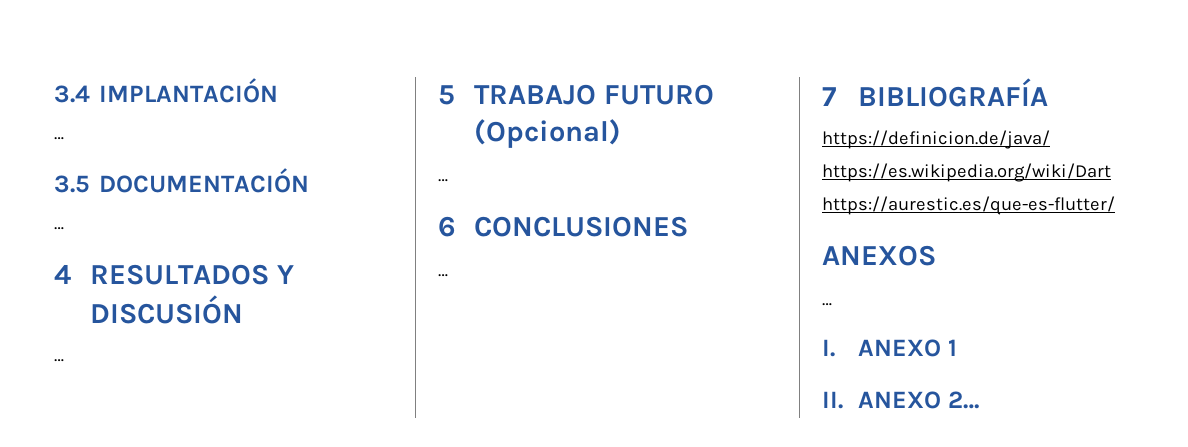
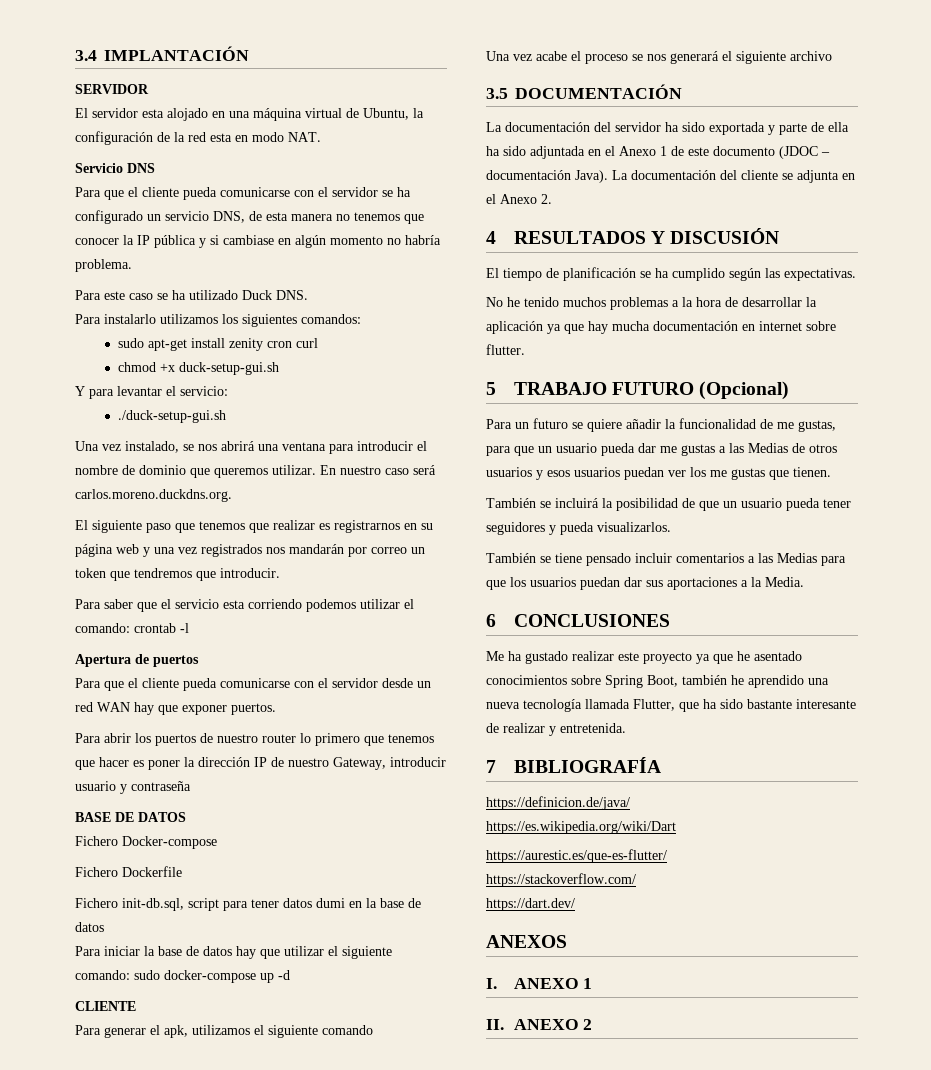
[54,137,64,140] [54,168,310,193] [54,227,64,230] [54,264,294,285] [89,295,243,324] [54,359,64,362] [438,84,714,105] [473,119,621,148] [438,179,448,182] [438,216,688,237] [438,274,448,277] … // 3.5 DOCUMENTACIÓN // … // 4 RESULTADOS Y DISCUSIÓN // … // 5 TRABAJO FUTURO (Opcional) // … // 6 CONCLUSIONES // … -> [75,84,149,94] [75,108,424,121] [75,131,321,145] [75,163,155,173] [75,187,411,200] [75,210,424,224] [75,235,441,248] [75,259,132,272] [75,290,308,300] [75,314,361,327] [118,338,319,351] [118,362,280,375] [75,386,228,399] [118,410,227,423] [75,441,427,454] [75,465,436,478] [75,489,232,502] [75,520,433,533] [75,544,425,557] [75,568,280,581] [75,599,414,612] [75,623,189,633] [75,654,199,667] [75,678,431,691] [75,702,276,715] [75,733,434,746] [75,757,446,770] [75,781,191,794] [75,812,186,822] [75,836,217,849] [75,866,182,877] [75,898,421,911] [75,922,104,932] [75,946,392,959] [75,970,290,983] [75,1001,136,1011] [75,1025,373,1038] [486,51,832,64] [486,84,682,99] [486,122,849,135] [486,146,830,159] [486,170,855,183] [486,194,552,204] [486,228,780,244] [486,267,856,281] [486,297,817,310] [486,321,836,334] [486,344,525,355] [486,381,790,400] [486,418,836,432] [486,443,837,456] [486,467,831,480] [486,498,851,511] [486,522,671,535] [486,553,846,566] [486,577,804,590] [486,614,670,627] [486,651,802,664] [486,675,829,688] [486,699,856,712] [486,723,626,736] SERVIDOR // El servidor esta alojado en una máquina virtual de Ubuntu, la configuración de la red esta en modo NAT. // Servicio DNS // Para que el cliente pueda comunicarse con el servidor se ha configurado un servicio DNS, de esta manera no tenemos que conocer la IP pública y si cambiase en algún momento no habría problema. // Para este caso se ha utilizado Duck DNS. // Para instalarlo utilizamos los siguientes comandos: // sudo apt-get install zenity cron curl // chmod +x duck-setup-gui.sh // Y para levantar el servicio: // ./duck-setup-gui.sh // Una vez instalado, se nos abrirá una ventana para introducir el nombre de dominio que queremos utilizar. En nuestro caso será carlos.moreno.duckdns.org. // El siguiente paso que tenemos que realizar es registrarnos en su página web y una vez registrados nos mandarán por correo un token que tendremos que introducir. // Para saber que el servicio esta corriendo podemos utilizar el comando: crontab -l // Apertura de puertos // Para que el cliente pueda comunicarse con el servidor desde un red WAN hay que exponer puertos. // Para abrir los puertos de nuestro router lo primero que tenemos que hacer es poner la dirección IP de nuestro Gateway, introducir usuario y contraseña // BASE DE DATOS // Fichero Docker-compose // Fichero Dockerfile // Fichero init-db.sql, script para tener datos dumi en la base de datos // Para iniciar la base de datos hay que utilizar el siguiente comando: sudo docker-compose up -d // CLIENTE // Para generar el apk, utilizamos el siguiente comando // Una vez acabe el proceso se nos generará el siguiente archivo // 3.5 DOCUMENTACIÓN // La documentación del servidor ha sido exportada y parte de ella ha sido adjuntada en el Anexo 1 de este documento (JDOC – documentación Java). La documentación del cliente se adjunta en el Anexo 2. // 4 RESULTADOS Y DISCUSIÓN // El tiempo de planificación se ha cumplido según las expectativas. // No he tenido muchos problemas a la hora de desarrollar la aplicación ya que hay mucha documentación en internet sobre flutter. // 5 TRABAJO FUTURO (Opcional) // Para un futuro se quiere añadir la funcionalidad de me gustas, para que un usuario pueda dar me gustas a las Medias de otros usuarios y esos usuarios puedan ver los me gustas que tienen. // También se incluirá la posibilidad de que un usuario pueda tener seguidores y pueda visualizarlos. // También se tiene pensado incluir comentarios a las Medias para que los usuarios puedan dar sus aportaciones a la Media. // 6 CONCLUSIONES // Me ha gustado realizar este proyecto ya que he asentado conocimientos sobre Spring Boot, también he aprendido una nueva tecnología llamada Flutter, que ha sido bastante interesante de realizar y entretenida.
(1115, 205) none -> [486,873,636,887] [486,898,575,911] // https://stackoverflow.com/ // https://dart.dev/
[822,303,832,306] // … -> (567, 941) none
[947,391,979,409] 2… -> [583,1019,593,1030] 2

